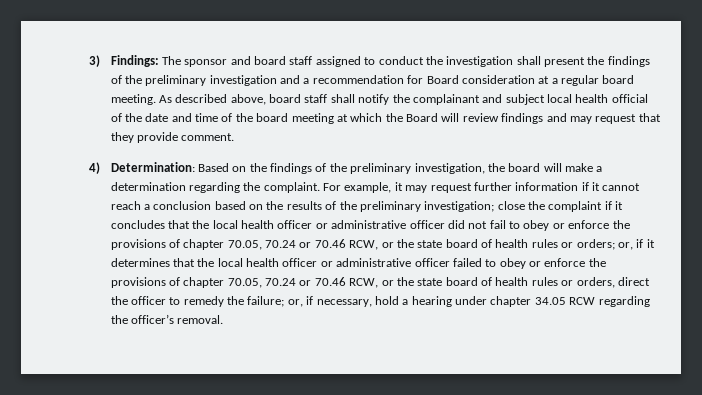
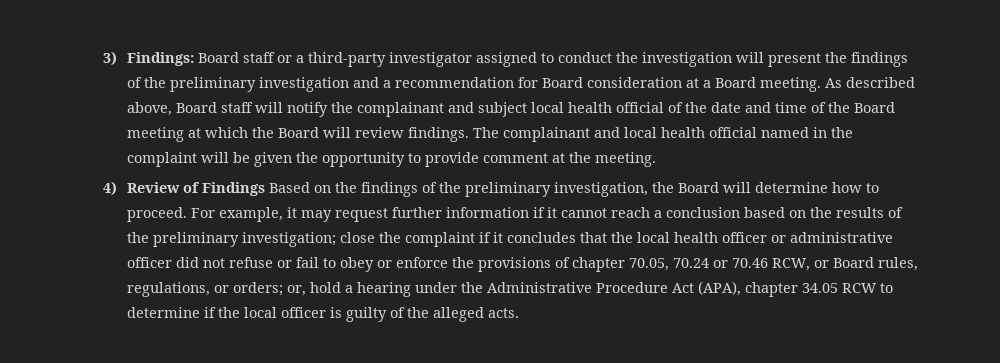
[161,56,313,67] The sponsor and board staff -> [198,52,473,67] Board staff or a third-party investigator
[516,56,541,65] shall -> [736,52,765,63] will
[561,75,635,86] regular board -> [715,77,757,88] Board
[269,94,355,103] board staff shall -> [176,102,284,113] Board staff will
[256,113,289,122] board -> [854,102,896,113] Board
[501,113,661,124] [110,132,235,143] [89,162,195,174] findings and may request that they provide comment. // 4) Determination: -> [408,127,854,142] [127,152,657,167] [103,181,266,196] findings. The complainant and local health official named in the complaint will be given the opportunity to provide comment at the meeting. // 4) Review of Findings
[508,163,603,172] [110,182,320,193] board will make a determination regarding the complaint. -> [678,182,880,193] [127,207,188,222] Board will determine how to proceed.
(488, 225) none -> [229,257,293,268] refuse or
[396,239,655,250] [110,258,606,269] [110,277,650,288] [110,296,650,307] [110,314,224,324] the state board of health rules or orders; or, if it determines that the local health officer or administrative officer failed to obey or enforce the provisions of chapter 70.05, 70.24 or 70.46 RCW, or the state board of health rules or orders, direct the officer to remedy the failure; or, if necessary, hold a hearing under chapter 34.05 RCW regarding the officer’s removal. -> [833,257,919,271] [127,281,894,297] [127,307,520,322] Board rules, regulations, or orders; or, hold a hearing under the Administrative Procedure Act (APA), chapter 34.05 RCW to determine if the local officer is guilty of the alleged acts.

